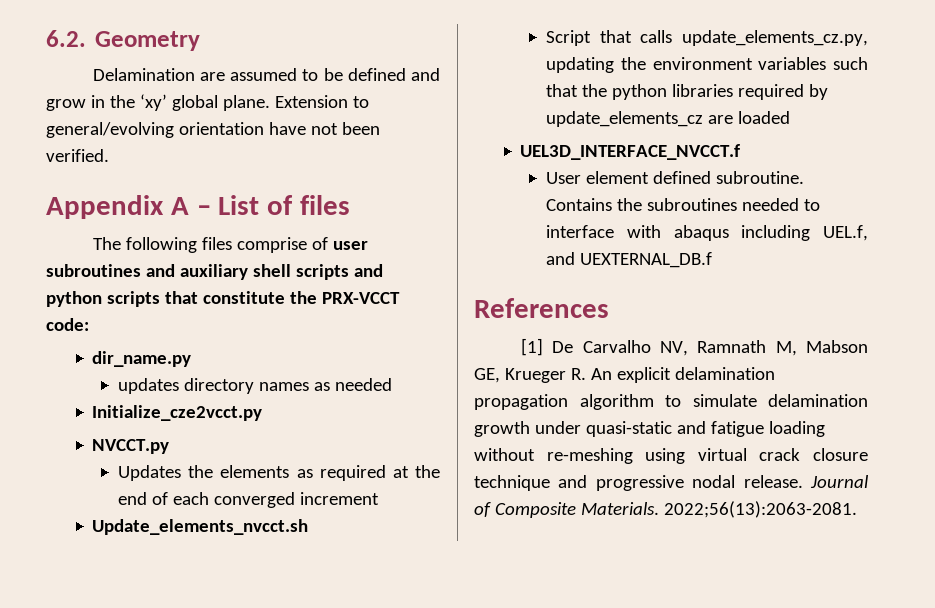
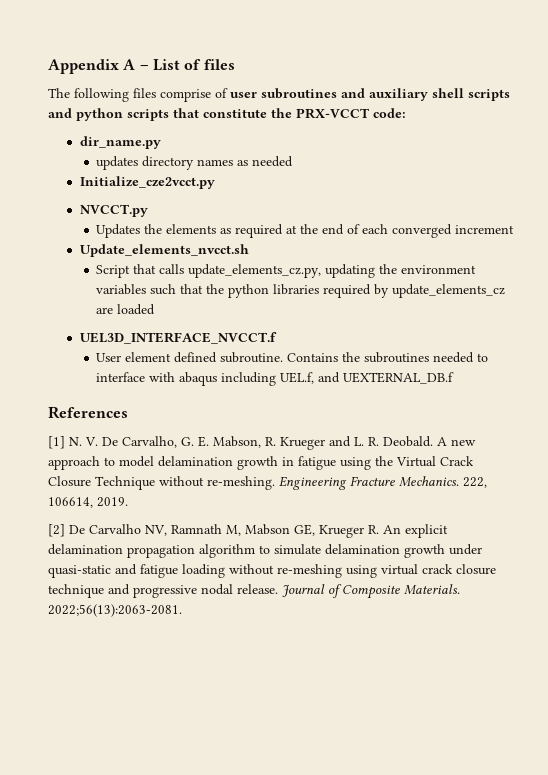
[46,30,201,51] [92,68,441,81] [46,94,369,111] [46,122,380,138] [46,149,109,162] 6.2. Geometry // Delamination are assumed to be defined and grow in the ‘xy’ global plane. Extension to general/evolving orientation have not been verified. // -> (48, 66) none
(543, 347) none -> [69,436,476,450] [48,456,474,470] [48,476,487,490] [48,497,128,508] [48,524,65,537] N. V. De Carvalho, G. E. Mabson, R. Krueger and L. R. Deobald. A new approach to model delamination growth in fatigue using the Virtual Crack Closure Technique without re-meshing. Engineering Fracture Mechanics. 222, 106614, 2019. // [2]

